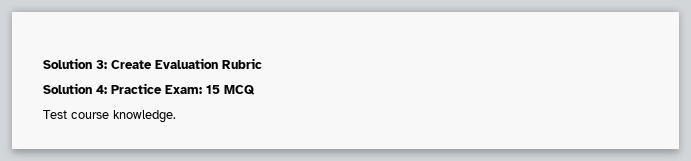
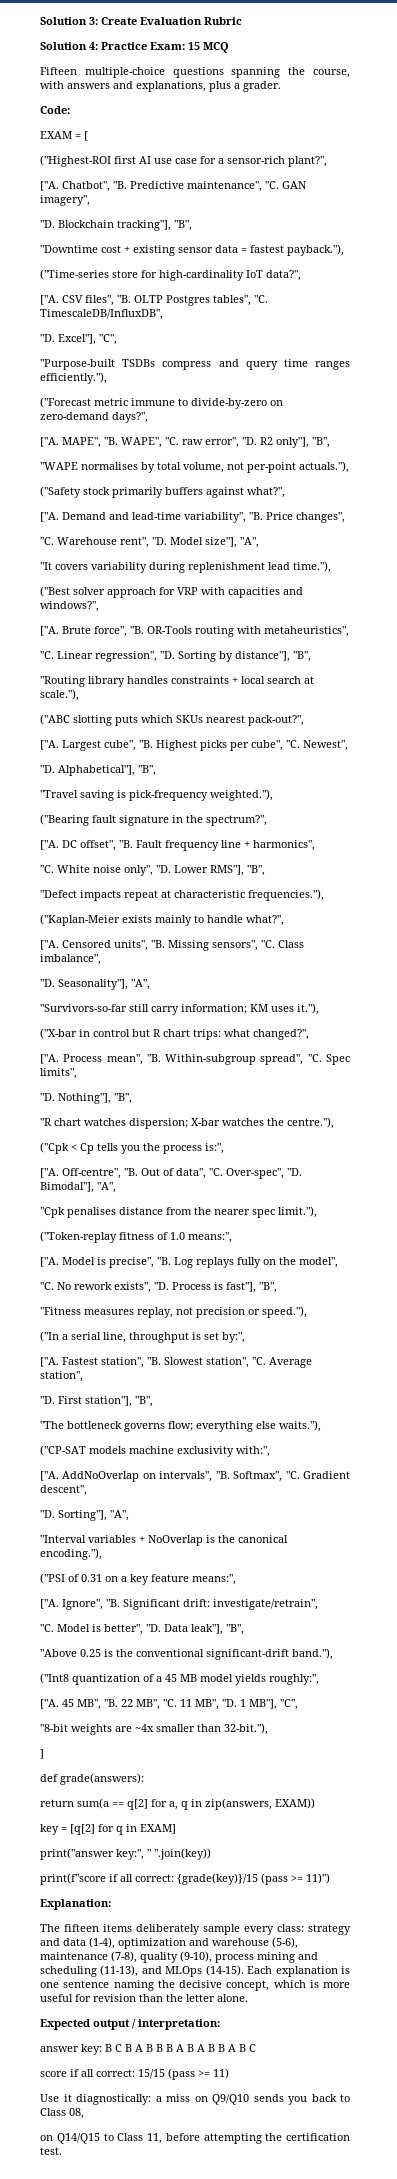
[43,110,176,123] Test course knowledge. -> [40,67,351,78] [40,81,281,92] [40,106,70,114] [40,131,88,141] [40,155,327,167] [40,181,307,192] [40,195,90,206] [40,220,192,231] [40,244,344,256] [40,269,301,281] [40,295,268,306] [40,309,163,320] [40,334,117,345] [40,359,350,370] [40,372,107,384] [40,397,283,409] [40,412,148,423] [40,437,330,448] [40,461,349,473] [40,486,285,498] [40,512,345,523] [40,537,259,548] [40,561,331,573] [40,586,303,598] [40,601,99,612] [40,626,349,637] [40,651,311,662] [40,676,314,687] [40,689,79,701] [40,714,304,726] [40,740,348,751] [40,765,156,776] [40,789,273,801] [40,814,267,826] [40,840,315,851] [40,865,265,876] [40,889,324,901] [40,914,284,926] [40,940,304,951] [40,954,101,965] [40,979,150,990] [40,1003,319,1015] [40,1028,309,1040] [40,1054,350,1065] [40,1068,77,1079] [40,1093,132,1104] [40,1117,334,1129] [40,1142,224,1154] [40,1168,302,1179] [40,1182,116,1193] [40,1206,317,1218] [40,1231,232,1243] [40,1257,338,1268] [40,1282,277,1293] [40,1306,307,1318] [40,1331,245,1343] [40,1357,312,1368] [40,1371,83,1382] [40,1396,153,1407] [40,1420,321,1432] [40,1445,270,1457] [40,1471,350,1482] [40,1485,87,1496] [40,1510,129,1521] [40,1535,288,1546] [40,1548,102,1560] [40,1573,236,1585] [40,1599,318,1610] [40,1624,244,1635] [40,1648,333,1660] [40,1673,319,1685] [40,1699,298,1710] [40,1723,268,1735] [40,1749,44,1759] [40,1773,144,1785] [40,1798,315,1810] [40,1824,176,1835] [40,1848,211,1860] [40,1873,330,1885] [40,1899,111,1910] [40,1924,351,1935] [40,1937,298,1949] [40,1951,318,1963] [40,1965,350,1977] [40,1980,350,1991] [40,1994,248,2002] [40,2019,220,2030] [40,2044,256,2055] [40,2068,229,2080] [40,2094,350,2105] [40,2108,84,2119] [40,2133,350,2144] [40,2147,62,2155] Fifteen multiple-choice questions spanning the course, with answers and explanations, plus a grader. // Code: // EXAM = [ // ("Highest-ROI first AI use case for a sensor-rich plant?", // ["A. Chatbot", "B. Predictive maintenance", "C. GAN imagery", // "D. Blockchain tracking"], "B", // "Downtime cost + existing sensor data = fastest payback."), // ("Time-series store for high-cardinality IoT data?", // ["A. CSV files", "B. OLTP Postgres tables", "C. TimescaleDB/InfluxDB", // "D. Excel"], "C", // "Purpose-built TSDBs compress and query time ranges efficiently."), // ("Forecast metric immune to divide-by-zero on zero-demand days?", // ["A. MAPE", "B. WAPE", "C. raw error", "D. R2 only"], "B", // "WAPE normalises by total volume, not per-point actuals."), // ("Safety stock primarily buffers against what?", // ["A. Demand and lead-time variability", "B. Price changes", // "C. Warehouse rent", "D. Model size"], "A", // "It covers variability during replenishment lead time."), // ("Best solver approach for VRP with capacities and windows?", // ["A. Brute force", "B. OR-Tools routing with metaheuristics", // "C. Linear regression", "D. Sorting by distance"], "B", // "Routing library handles constraints + local search at scale."), // ("ABC slotting puts which SKUs nearest pack-out?", // ["A. Largest cube", "B. Highest picks per cube", "C. Newest", // "D. Alphabetical"], "B", // "Travel saving is pick-frequency weighted."), // ("Bearing fault signature in the spectrum?", // ["A. DC offset", "B. Fault frequency line + harmonics", // "C. White noise only", "D. Lower RMS"], "B", // "Defect impacts repeat at characteristic frequencies."), // ("Kaplan-Meier exists mainly to handle what?", // ["A. Censored units", "B. Missing sensors", "C. Class imbalance", // "D. Seasonality"], "A", // "Survivors-so-far still carry information; KM uses it."), // ("X-bar in control but R chart trips: what changed?", // ["A. Process mean", "B. Within-subgroup spread", "C. Spec limits", // "D. Nothing"], "B", // "R chart watches dispersion; X-bar watches the centre."), // ("Cpk < Cp tells you the process is:", // ["A. Off-centre", "B. Out of data", "C. Over-spec", "D. Bimodal"], "A", // "Cpk penalises distance from the nearer spec limit."), // ("Token-replay fitness of 1.0 means:", // ["A. Model is precise", "B. Log replays fully on the model", // "C. No rework exists", "D. Process is fast"], "B", // "Fitness measures replay, not precision or speed."), // ("In a serial line, throughput is set by:", // ["A. Fastest station", "B. Slowest station", "C. Average station", // "D. First station"], "B", // "The bottleneck governs flow; everything else waits."), // ("CP-SAT models machine exclusivity with:", // ["A. AddNoOverlap on intervals", "B. Softmax", "C. Gradient descent", // "D. Sorting"], "A", // "Interval variables + NoOverlap is the canonical encoding."), // ("PSI of 0.31 on a key feature means:", // ["A. Ignore", "B. Significant drift: investigate/retrain", // "C. Model is better", "D. Data leak"], "B", // "Above 0.25 is the conventional significant-drift band."), // ("Int8 quantization of a 45 MB model yields roughly:", // ["A. 45 MB", "B. 22 MB", "C. 11 MB", "D. 1 MB"], "C", // "8-bit weights are ~4x smaller than 32-bit."), // ] // def grade(answers): // return sum(a == q[2] for a, q in zip(answers, EXAM)) // key = [q[2] for q in EXAM] // print("answer key:", " ".join(key)) // print(f"score if all correct: {grade(key)}/15 (pass >= 11)") // Explanation: // The fifteen items deliberately sample every class: strategy and data (1-4), optimization and warehouse (5-6), maintenance (7-8), quality (9-10), process mining and scheduling (11-13), and MLOps (14-15). Each explanation is one sentence naming the decisive concept, which is more useful for revision than the letter alone. // Expected output / interpretation: // answer key: B C B A B B B A B A B B A B C // score if all correct: 15/15 (pass >= 11) // Use it diagnostically: a miss on Q9/Q10 sends you back to Class 08, // on Q14/Q15 to Class 11, before attempting the certification test.

